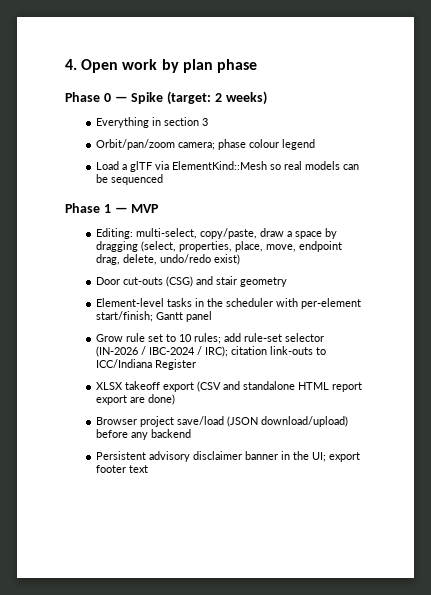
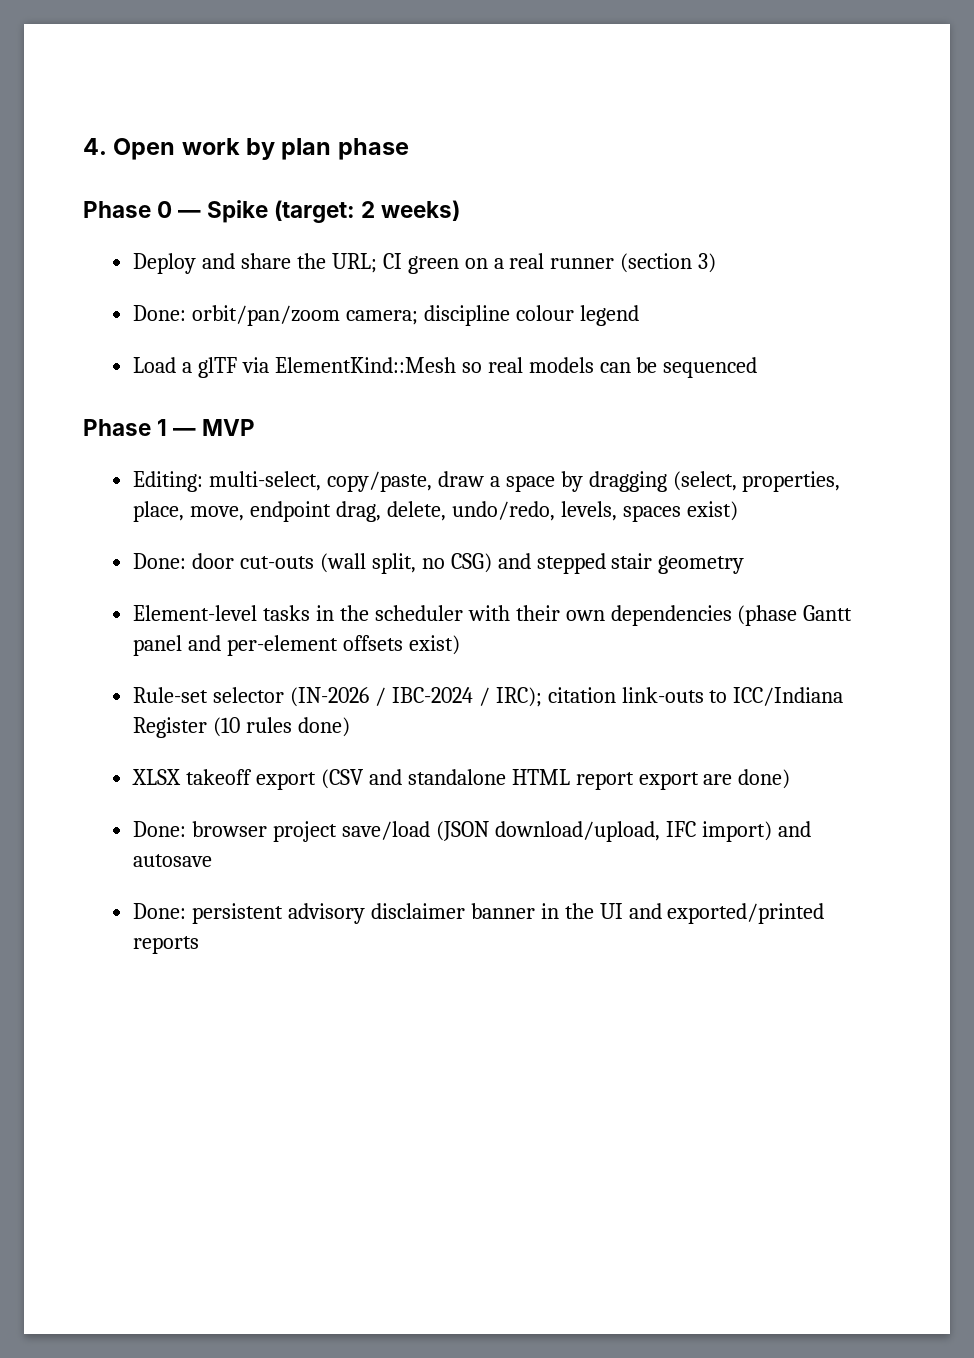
[95,117,208,128] [95,139,246,150] Everything in section 3 // Orbit/pan/zoom camera; phase -> [132,253,717,274] [132,305,510,326] Deploy and share the URL; CI green on a real runner (section 3) // Done: orbit/pan/zoom camera; discipline
[159,254,240,265] [95,276,213,287] undo/redo exist) // Door cut-outs (CSG) and -> [451,501,738,522] [132,553,606,574] undo/redo, levels, spaces exist) // Done: door cut-outs (wall split, no CSG) and stepped
[300,298,361,309] [95,311,212,322] [95,333,282,344] per-element start/finish; Gantt panel // Grow rule set to 10 rules; add rule-set -> [515,605,853,626] [132,635,460,656] [132,687,208,703] their own dependencies (phase Gantt panel and per-element offsets exist) // Rule-set
(196, 364) none -> [212,717,350,737] (10 rules done)
[95,417,137,425] Browser -> [132,821,267,837] Done: browser
[260,416,348,427] [95,429,191,440] [95,451,146,460] download/upload) before any backend // Persistent -> [494,821,811,842] [132,854,212,867] [132,903,283,924] download/upload, IFC import) and autosave // Done: persistent
[311,452,360,462] [95,465,148,473] UI; export footer text -> [599,903,825,924] [132,936,199,954] UI and exported/printed reports

